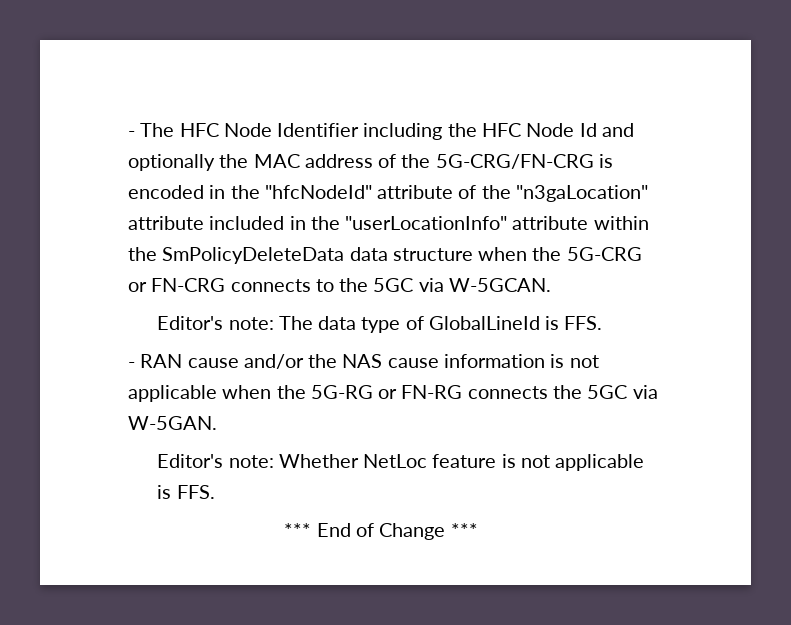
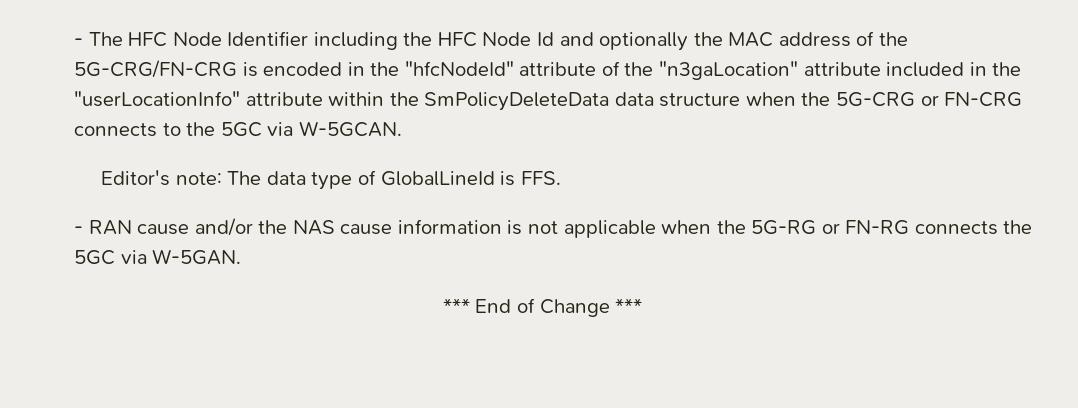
[157,454,645,471] [157,485,215,499] // Editor's note: Whether NetLoc feature is not applicable is FFS. -> (242, 257) none

